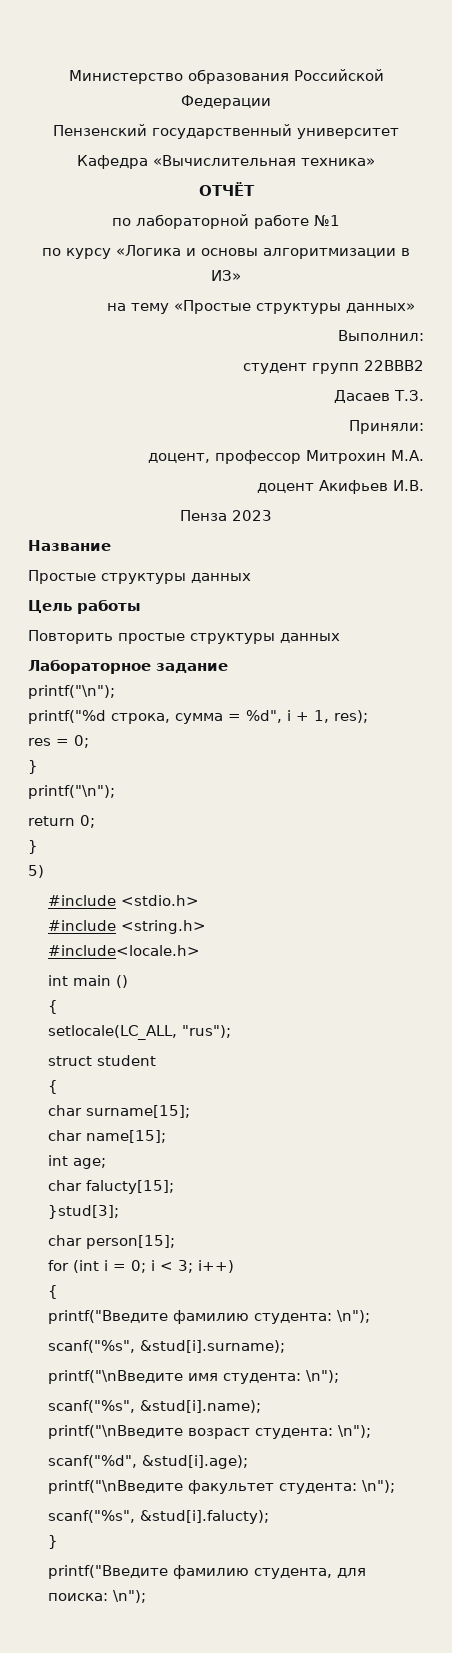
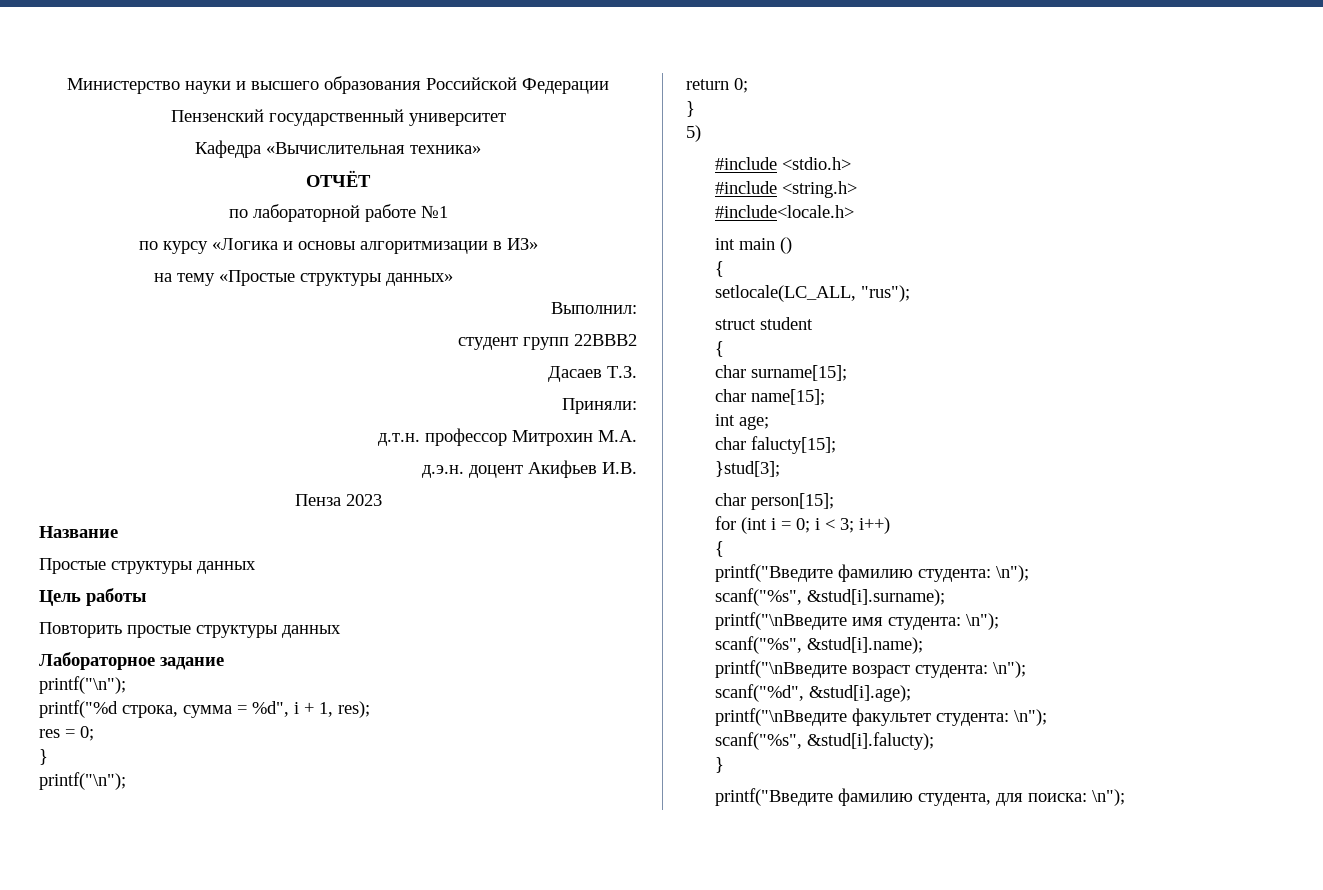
(183, 77) none -> [185,81,319,94] науки и высшего
[148,453,210,463] доцент, -> [378,433,420,446] д.т.н.
(424, 455) none -> [422,465,464,478] д.э.н.

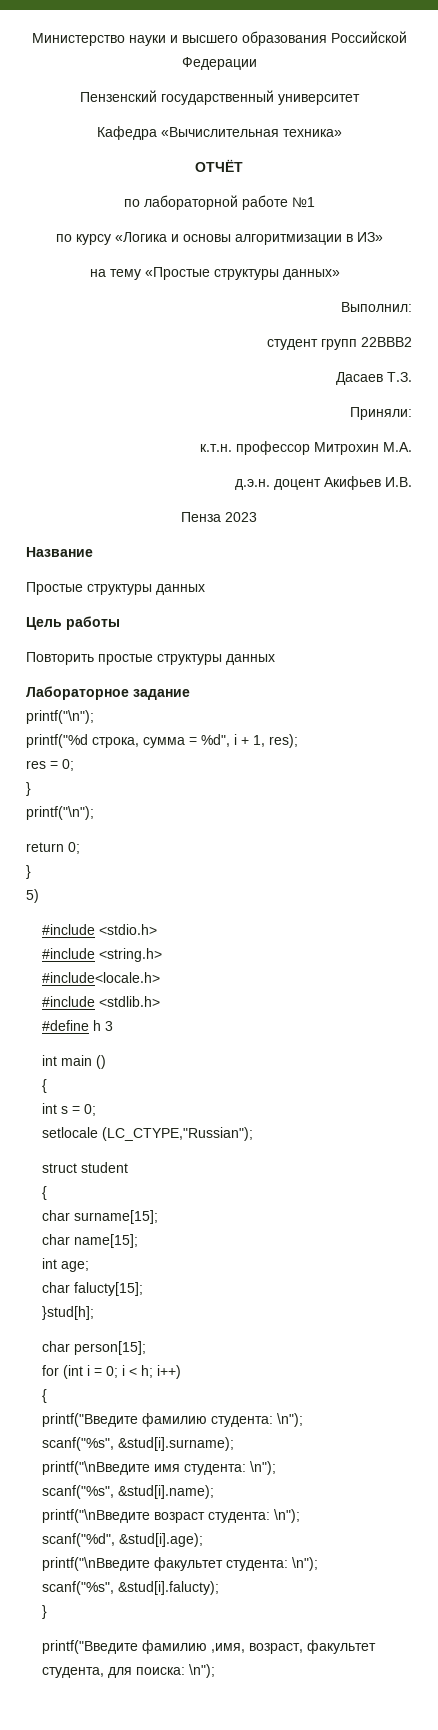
[378,433,420,446] д.т.н. -> [200,444,232,452] к.т.н.
(854, 211) none -> [42,996,161,1007] [42,1020,114,1031] // #include <stdlib.h> // #define h 3
[714,285,910,302] setlocale(LC_ALL, "rus"); -> [42,1103,97,1116] [42,1127,254,1141] int s = 0; // setlocale (LC_CTYPE,"Russian");
[714,461,780,477] }stud[3]; -> [42,1306,95,1320] }stud[h];
[839,518,854,533] 3; -> [141,1365,154,1378] h;
(913, 797) none -> [211,1640,377,1654] ,имя, возраст, факультет

